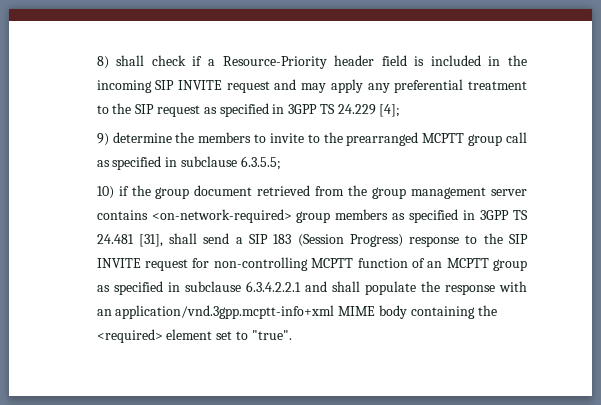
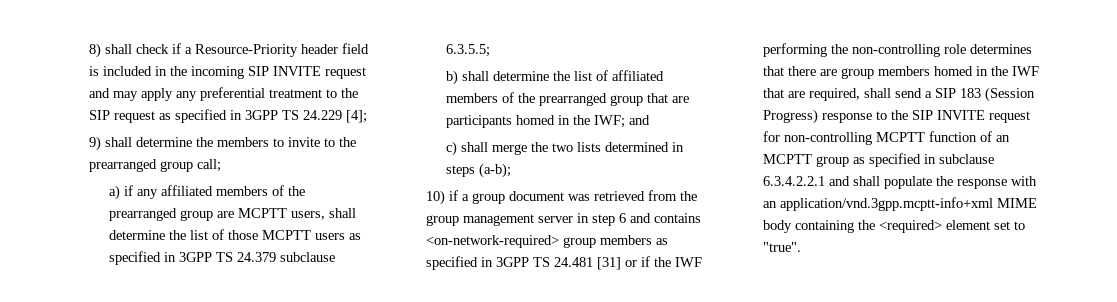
(109, 139) none -> [104,137,132,147] shall
[422,132,527,146] [96,156,281,170] MCPTT group call as specified in subclause 6.3.5.5; -> [159,159,221,172] [108,185,305,200] [108,208,356,221] [108,229,361,240] [108,251,335,265] [445,44,490,57] [445,70,664,85] [445,92,689,106] [445,115,650,128] [445,141,684,156] [445,163,511,178] group call; // a) if any affiliated members of the prearranged group are MCPTT users, shall determine the list of those MCPTT users as specified in 3GPP TS 24.379 subclause 6.3.5.5; // b) shall determine the list of affiliated members of the prearranged group that are participants homed in the IWF; and // c) shall merge the two lists determined in steps (a-b);
[131,185,151,196] the -> [461,194,469,201] a
(253, 190) none -> [567,194,590,201] was
(528, 192) none -> [576,213,651,226] in step 6 and
[138,234,163,247] [31], -> [596,256,702,270] [762,43,1032,57] [762,66,1039,79] [762,88,860,101] [31] or if the IWF performing the non-controlling role determines that there are group members homed in the IWF that are required,

